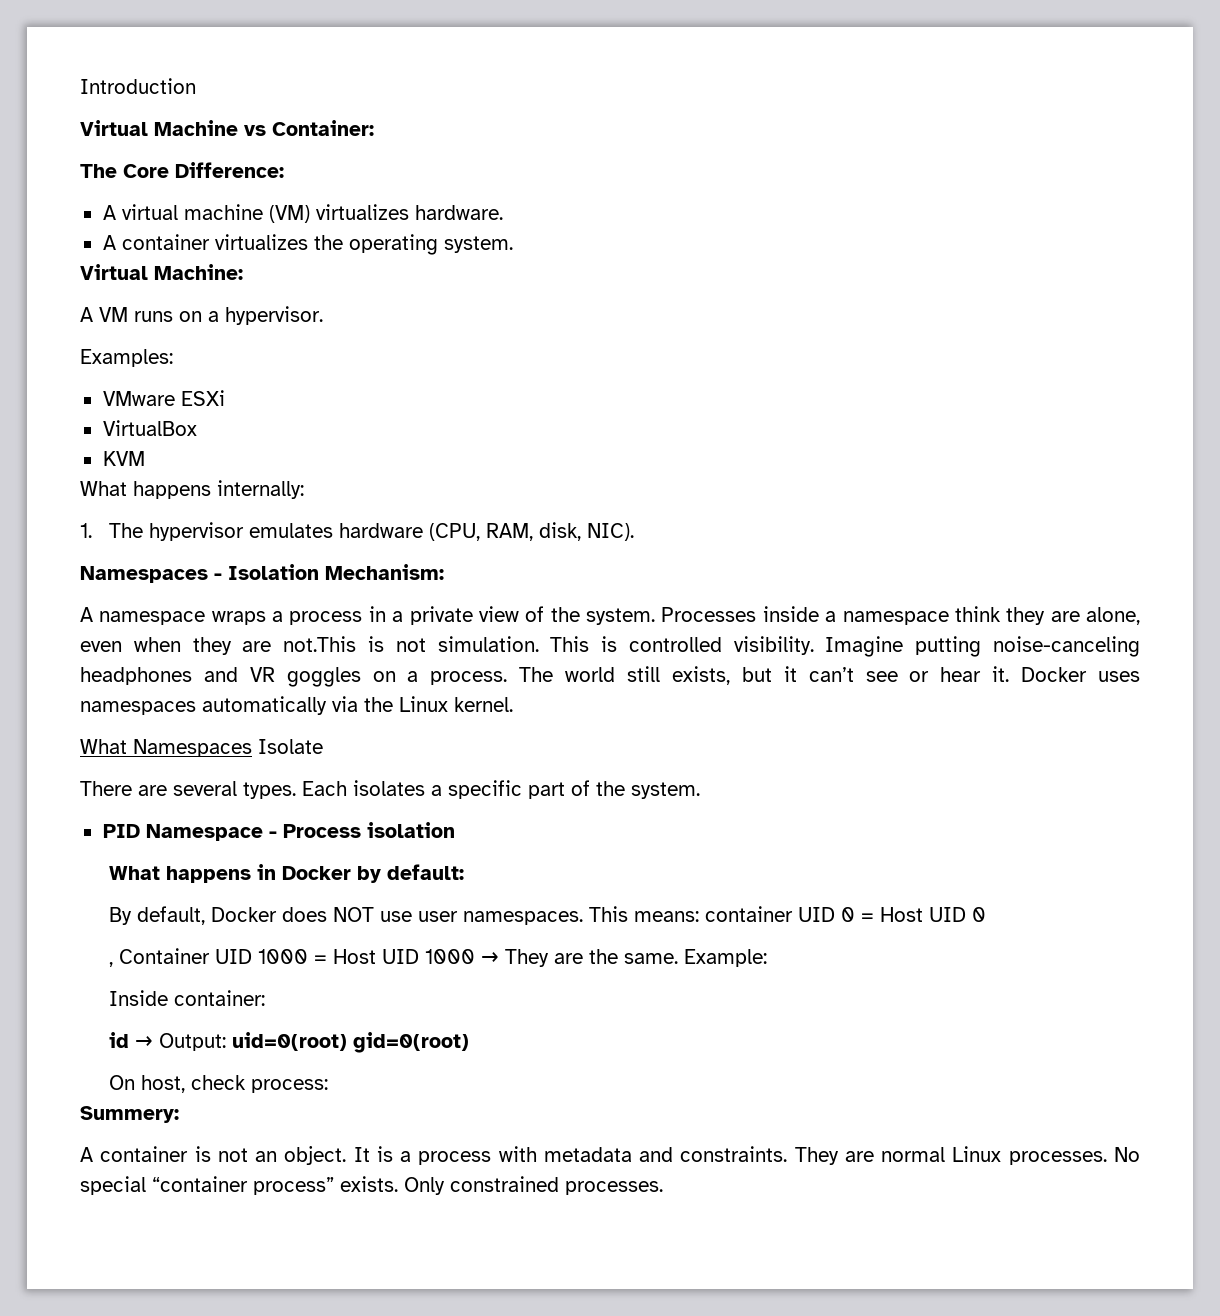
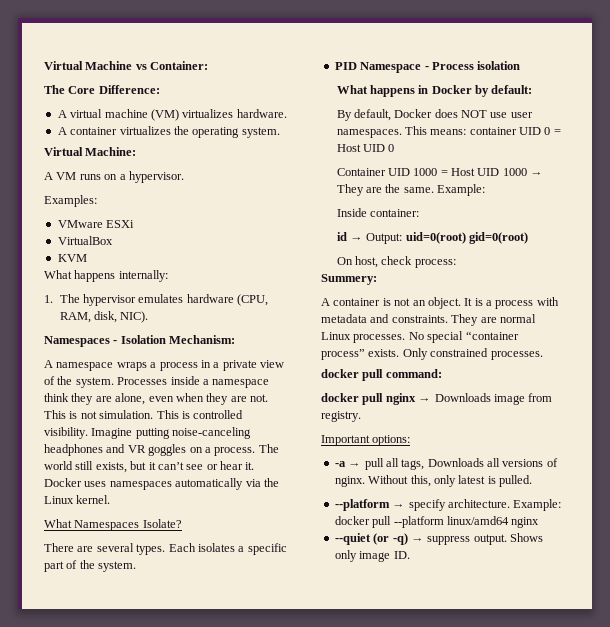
[80,78,196,94] Introduction // -> (44, 65) none
[283,636,357,652] not.This -> [250,394,268,402] [44,410,66,419] not. This
[258,739,323,754] Isolate -> [142,519,182,528] Isolate?
[109,962,114,967] , -> (395, 148) none
(663, 1188) none -> [321,369,442,381] [321,393,553,405] [321,411,361,422] [321,435,411,446] [334,458,558,470] [334,475,532,487] [334,499,562,511] [334,516,540,528] [334,533,543,545] [334,550,410,562] // docker pull command: // docker pull nginx → Downloads image from registry. // Important options: // -a → pull all tags, Downloads all versions of nginx. Without this, only latest is pulled. // --platform → specify architecture. Example: docker pull --platform linux/amd64 nginx // --quiet (or -q) → suppress output. Shows only image ID.

